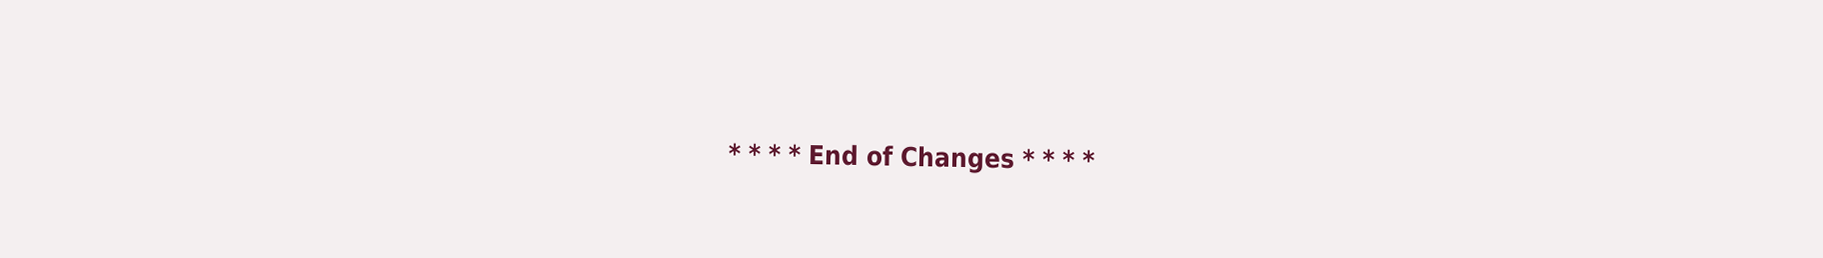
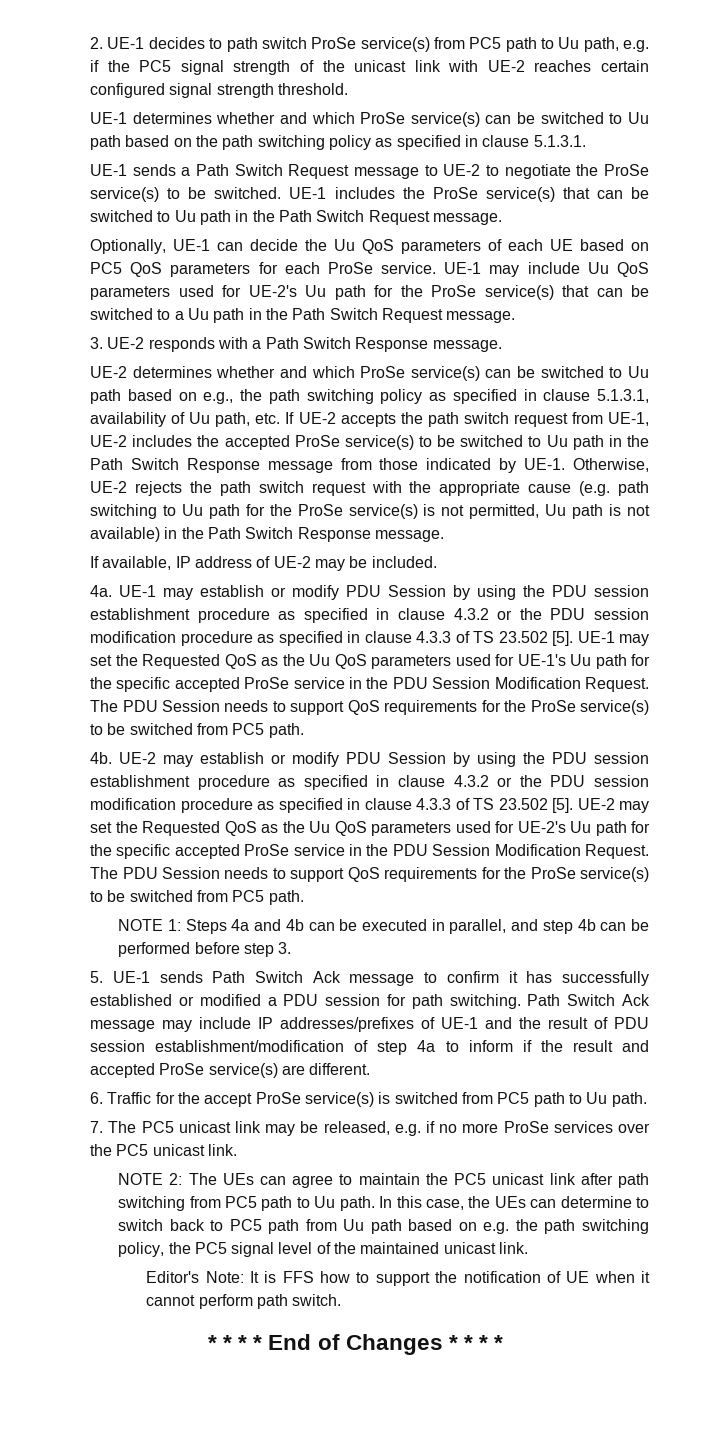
(727, 152) none -> [90,37,649,52] [90,60,649,75] [90,83,349,98] [90,112,649,127] [90,135,586,150] [90,164,649,179] [90,187,650,202] [90,210,502,225] [90,239,649,254] [90,262,649,277] [90,285,649,300] [90,308,516,323] [90,337,502,352] [90,366,649,381] [90,389,649,404] [90,412,650,427] [90,435,649,450] [90,458,649,473] [90,481,649,496] [90,504,650,519] [90,527,445,542] [90,556,437,571] [90,585,649,600] [90,608,650,623] [90,631,649,646] [90,654,650,669] [90,677,650,692] [90,700,649,715] [90,723,304,738] [90,752,649,767] [90,775,650,790] [90,798,649,813] [90,821,650,836] [90,844,650,859] [90,867,649,882] [90,890,304,905] [118,919,650,934] [118,942,292,957] [90,971,650,986] [90,994,650,1009] [90,1017,649,1032] [90,1040,650,1055] [90,1063,371,1078] [90,1092,647,1107] [90,1121,650,1136] [90,1144,238,1156] [118,1173,649,1188] [118,1196,649,1211] [118,1219,650,1234] [118,1242,529,1257] [146,1271,650,1286] [146,1294,342,1309] 2. UE-1 decides to path switch ProSe service(s) from PC5 path to Uu path, e.g. if the PC5 signal strength of the unicast link with UE-2 reaches certain configured signal strength threshold. // UE-1 determines whether and which ProSe service(s) can be switched to Uu path based on the path switching policy as specified in clause 5.1.3.1. // UE-1 sends a Path Switch Request message to UE-2 to negotiate the ProSe service(s) to be switched. UE-1 includes the ProSe service(s) that can be switched to Uu path in the Path Switch Request message. // Optionally, UE-1 can decide the Uu QoS parameters of each UE based on PC5 QoS parameters for each ProSe service. UE-1 may include Uu QoS parameters used for UE-2's Uu path for the ProSe service(s) that can be switched to a Uu path in the Path Switch Request message. // 3. UE-2 responds with a Path Switch Response message. // UE-2 determines whether and which ProSe service(s) can be switched to Uu path based on e.g., the path switching policy as specified in clause 5.1.3.1, availability of Uu path, etc. If UE-2 accepts the path switch request from UE-1, UE-2 includes the accepted ProSe service(s) to be switched to Uu path in the Path Switch Response message from those indicated by UE-1. Otherwise, UE-2 rejects the path switch request with the appropriate cause (e.g. path switching to Uu path for the ProSe service(s) is not permitted, Uu path is not available) in the Path Switch Response message. // If available, IP address of UE-2 may be included. // 4a. UE-1 may establish or modify PDU Session by using the PDU session establishment procedure as specified in clause 4.3.2 or the PDU session modification procedure as specified in clause 4.3.3 of TS 23.502 [5]. UE-1 may set the Requested QoS as the Uu QoS parameters used for UE-1's Uu path for the specific accepted ProSe service in the PDU Session Modification Request. The PDU Session needs to support QoS requirements for the ProSe service(s) to be switched from PC5 path. // 4b. UE-2 may establish or modify PDU Session by using the PDU session establishment procedure as specified in clause 4.3.2 or the PDU session modification procedure as specified in clause 4.3.3 of TS 23.502 [5]. UE-2 may set the Requested QoS as the Uu QoS parameters used for UE-2's Uu path for the specific accepted ProSe service in the PDU Session Modification Request. The PDU Session needs to support QoS requirements for the ProSe service(s) to be switched from PC5 path. // NOTE 1: Steps 4a and 4b can be executed in parallel, and step 4b can be performed before step 3. // 5. UE-1 sends Path Switch Ack message to confirm it has successfully established or modified a PDU session for path switching. Path Switch Ack message may include IP addresses/prefixes of UE-1 and the result of PDU session establishment/modification of step 4a to inform if the result and accepted ProSe service(s) are different. // 6. Traffic for the accept ProSe service(s) is switched from PC5 path to Uu path. // 7. The PC5 unicast link may be released, e.g. if no more ProSe services over the PC5 unicast link. // NOTE 2: The UEs can agree to maintain the PC5 unicast link after path switching from PC5 path to Uu path. In this case, the UEs can determine to switch back to PC5 path from Uu path based on e.g. the path switching policy, the PC5 signal level of the maintained unicast link. // Editor's Note: It is FFS how to support the notification of UE when it cannot perform path switch. //

